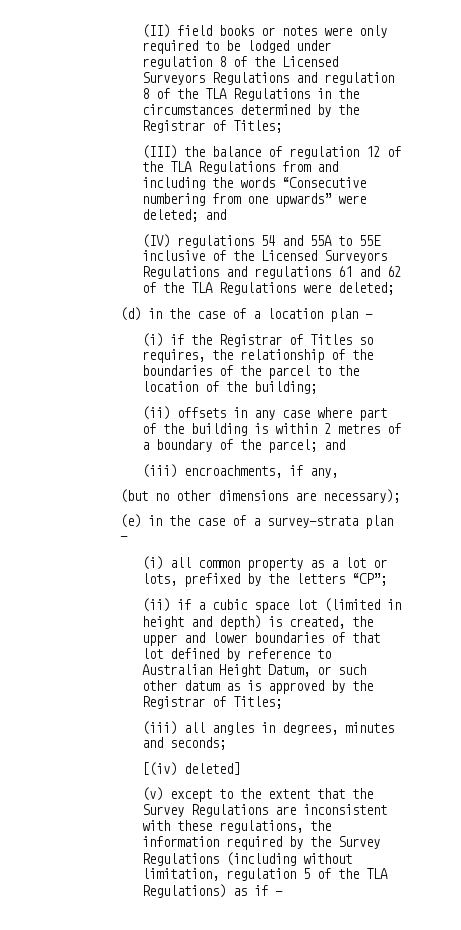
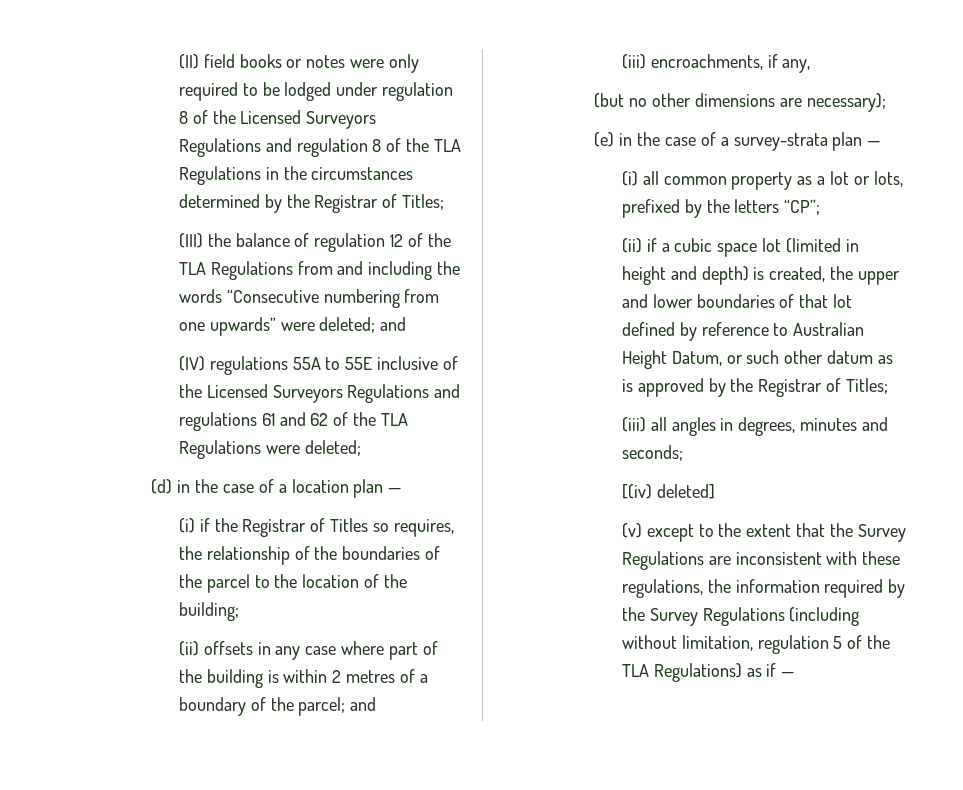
[260,235,303,246] 54 and -> (288, 365) none

